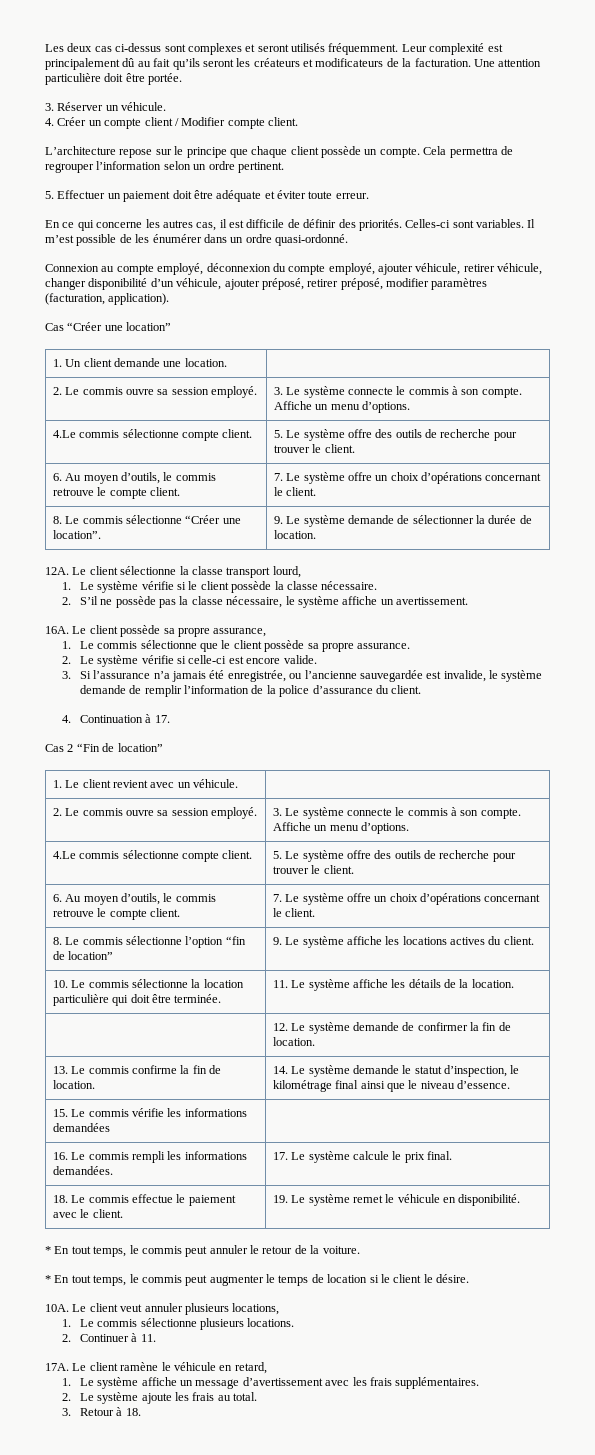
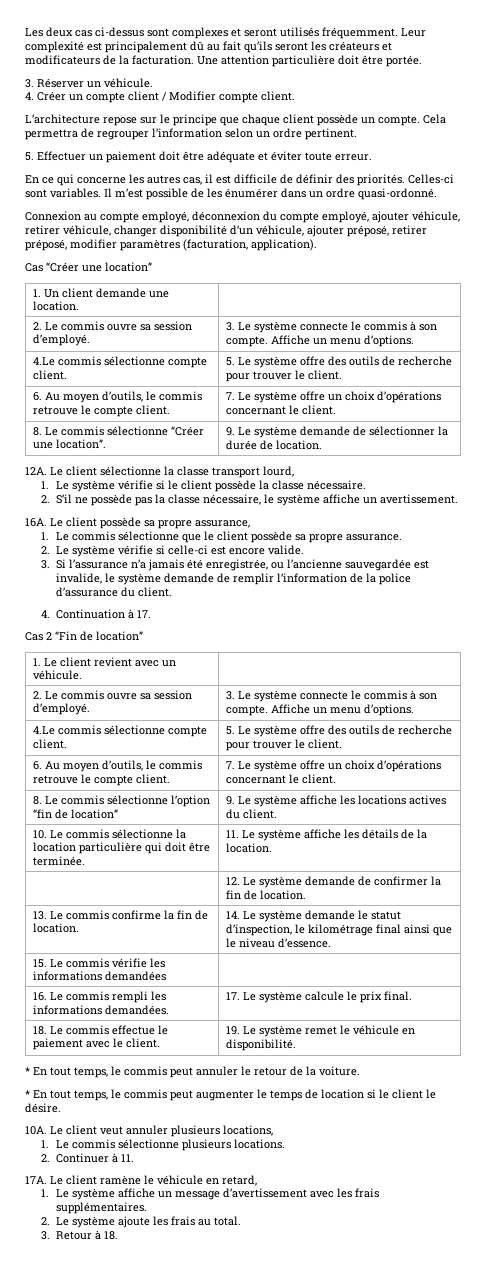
[211,386,258,398] employé. -> [32,334,90,346] d’employé.
[211,807,258,819] employé. -> [32,703,90,715] d’employé.

